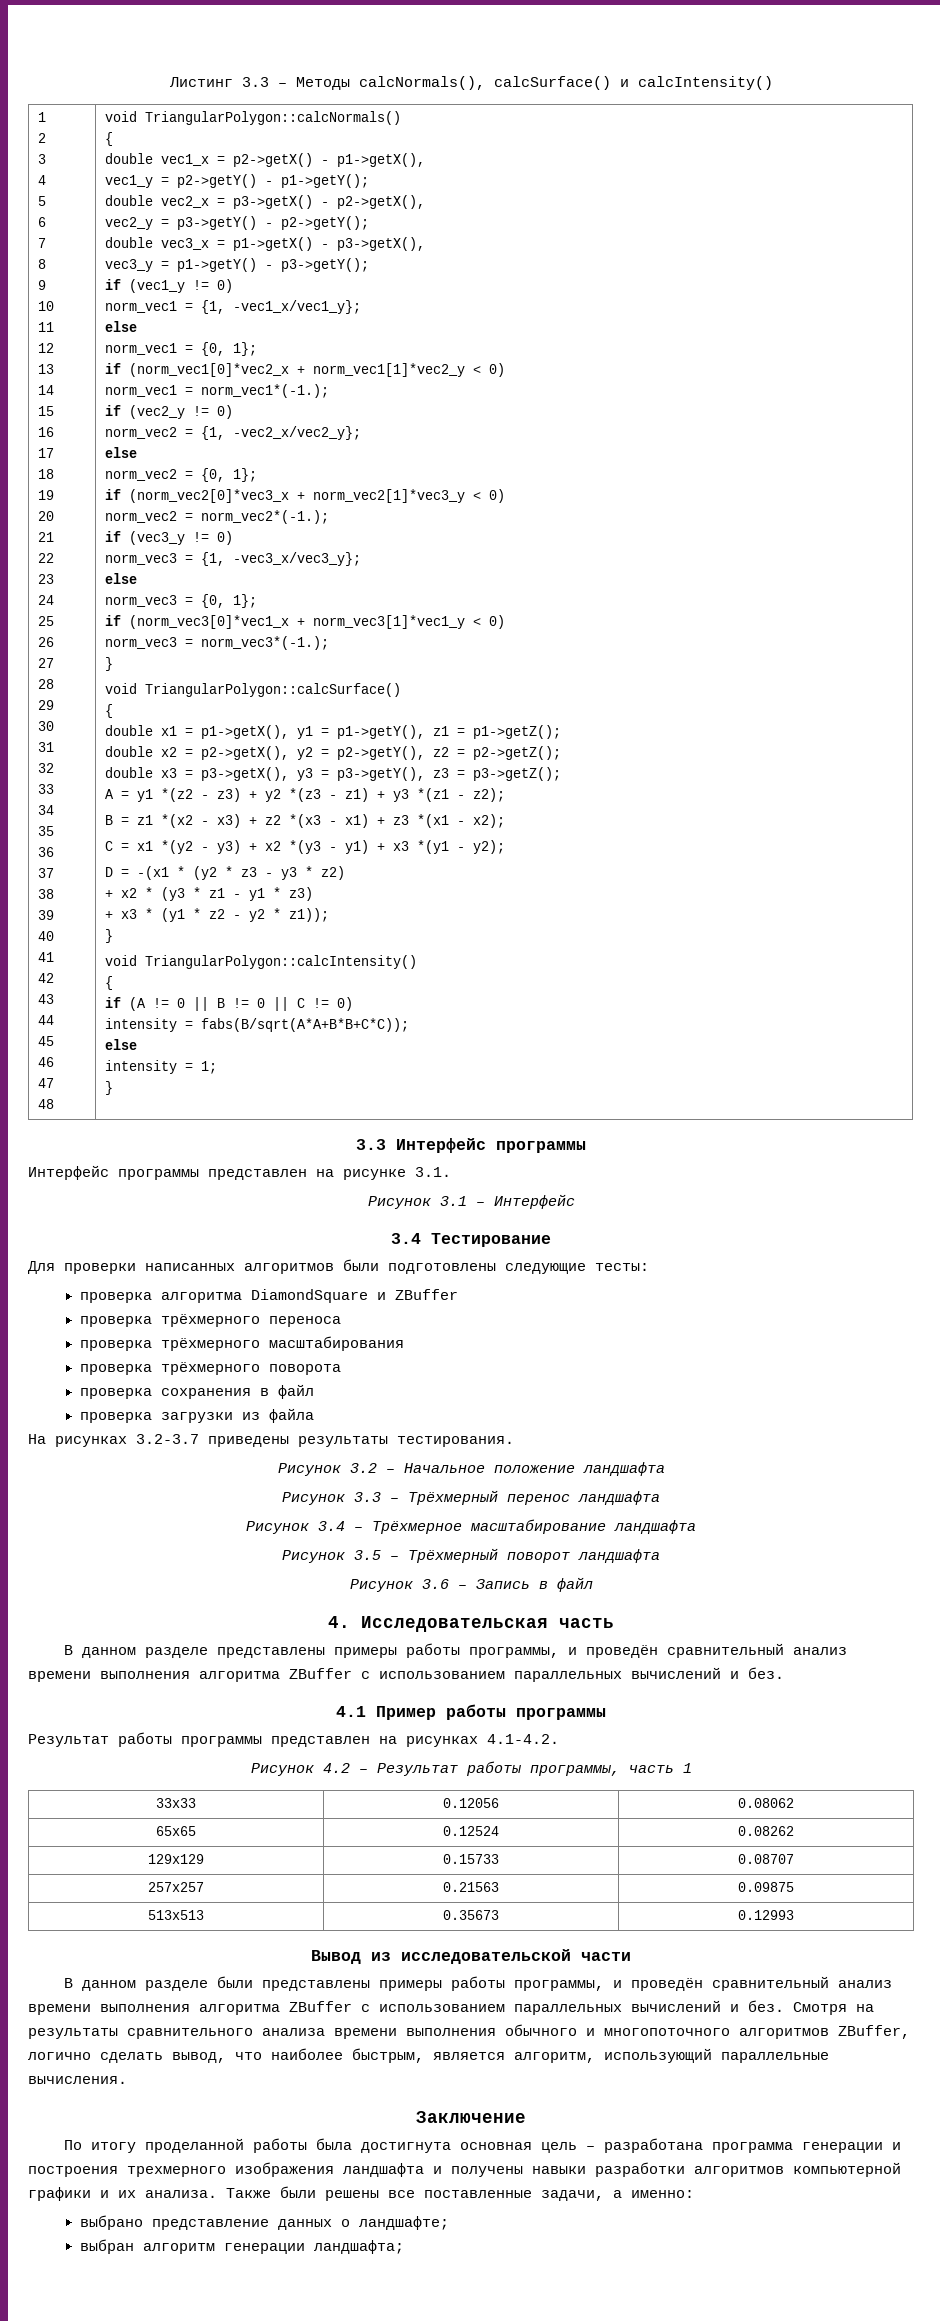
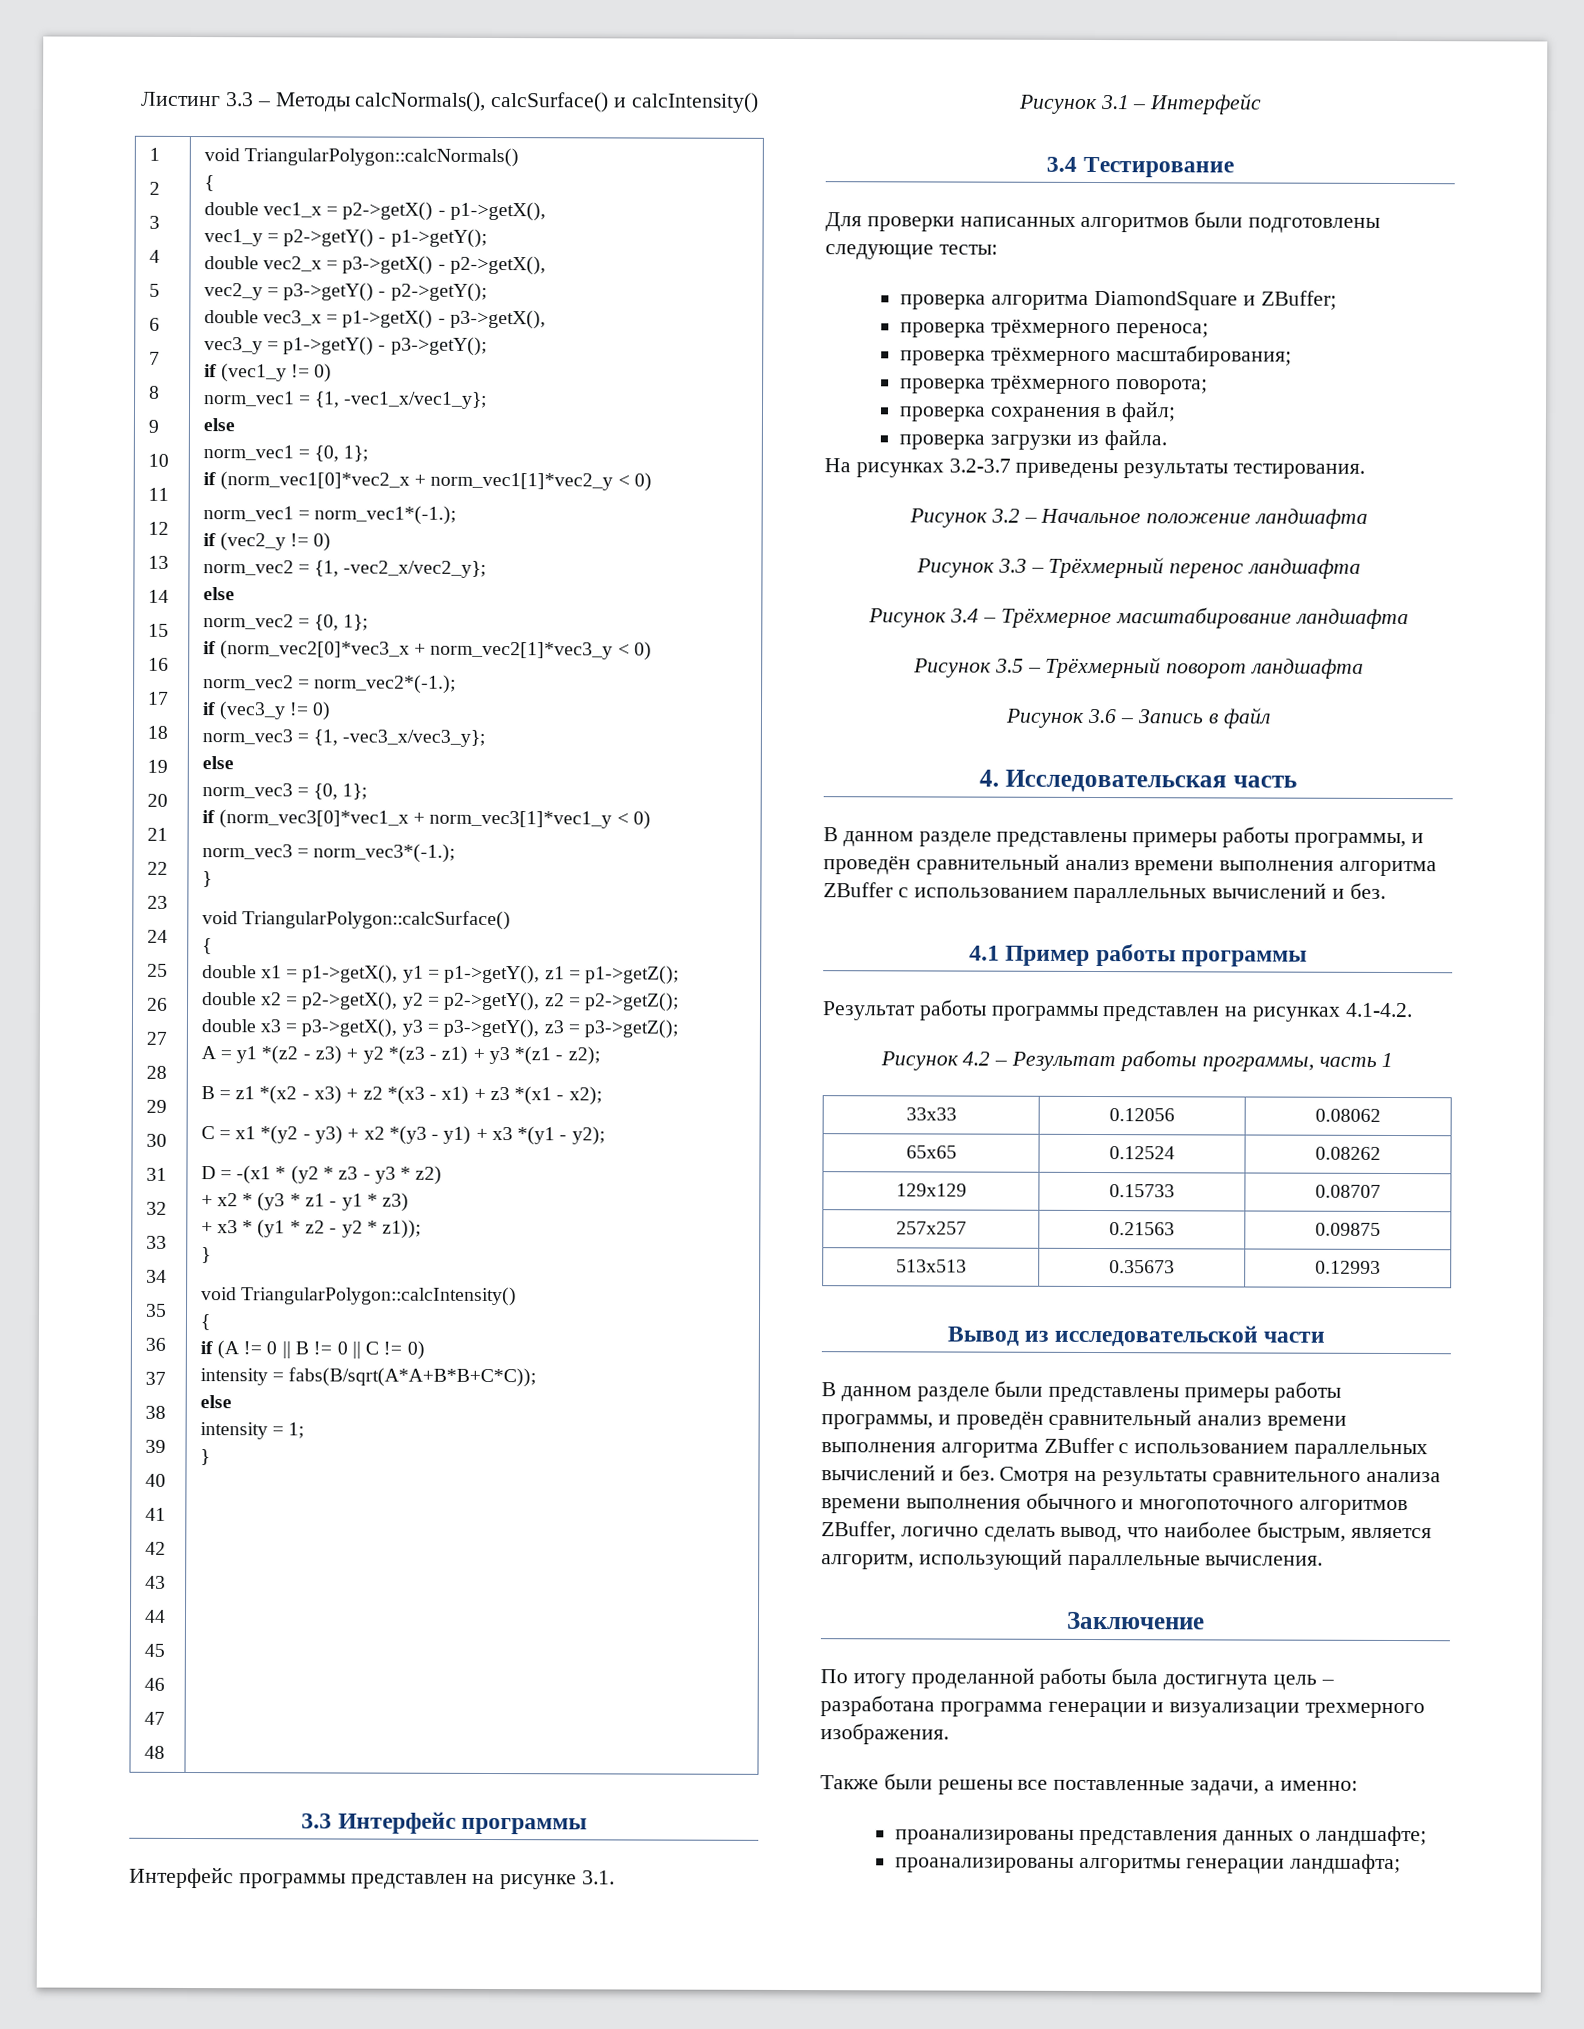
[394,1289,458,1300] [79,1314,341,1327] [79,1336,404,1351] [79,1362,341,1375] ZBuffer // проверка трёхмерного переноса // проверка трёхмерного масштабирования // проверка трёхмерного поворота -> [1260,290,1337,310] [900,318,1210,339] [900,345,1293,367] [900,374,1209,395] ZBuffer; // проверка трёхмерного переноса; // проверка трёхмерного масштабирования; // проверка трёхмерного поворота;
[277,1384,314,1399] файл -> [1120,401,1176,423] файл;
[268,1408,314,1423] файла -> [1103,429,1167,451] файла.
[460,2142,533,2150] основная -> (1269, 1682) none
[28,2162,901,2177] [28,2187,217,2201] построения трехмерного изображения ландшафта и получены навыки разработки алгоритмов компьютерной графики и их анализа. -> [1169,1702,1426,1719] [820,1723,949,1745] визуализации трехмерного изображения. //
[79,2215,269,2230] выбрано представление -> [895,1829,1219,1846] проанализированы представления
[79,2239,215,2254] выбран алгоритм -> [895,1857,1182,1874] проанализированы алгоритмы

